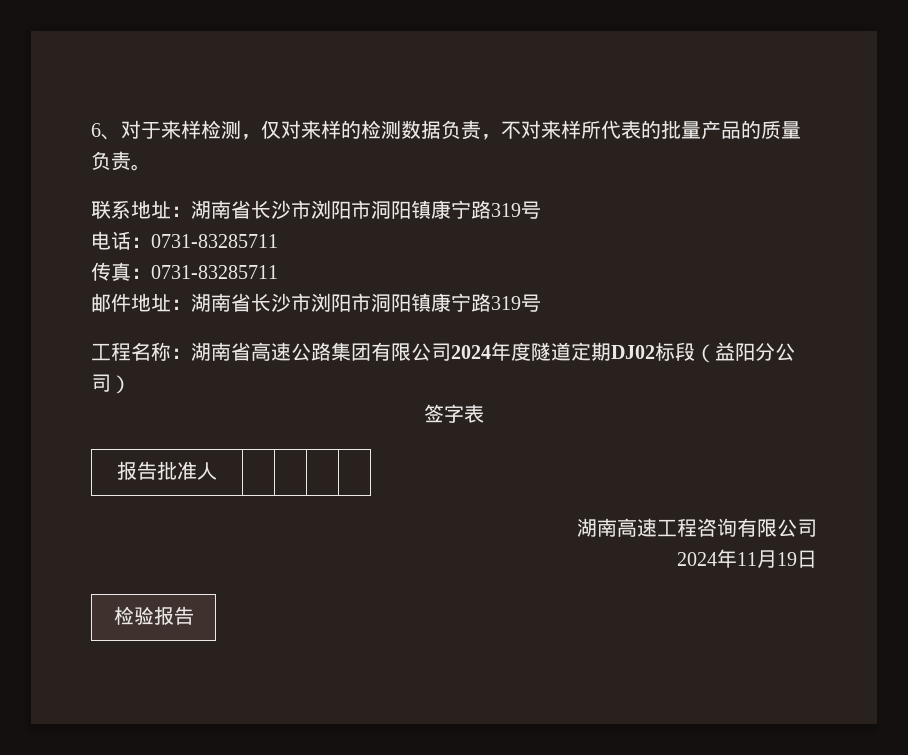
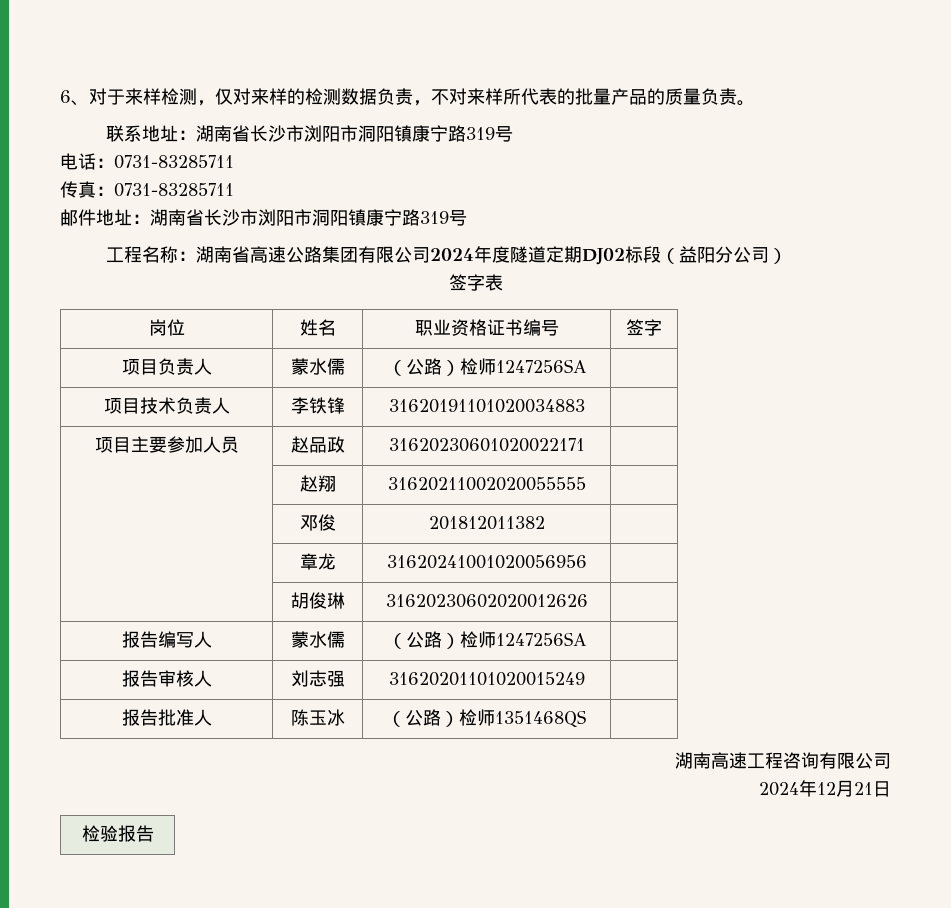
[117,461,217,480] 报告批准人 | | | -> [148,319,185,336] [299,319,336,336] [414,319,559,336] [626,319,662,336] [121,358,212,375] [290,358,345,375] [387,358,587,376] [103,397,230,414] [290,397,345,414] [388,399,585,413] [94,436,239,453] [290,436,345,453] [388,438,585,452] [299,475,336,492] [387,477,586,491] [299,514,336,531] [428,516,545,530] [299,553,336,570] [386,555,587,569] [290,592,345,609] [385,594,588,608] [121,631,212,648] [290,631,345,648] [387,631,587,649] [121,670,212,687] [290,670,345,687] [388,672,585,686] [121,709,212,726] [290,709,345,726] [387,709,586,728] 岗位 | 姓名 | 职业资格证书编号 | 签字 // 项目负责人 | 蒙水儒 | （公路）检师1247256SA | // 项目技术负责人 | 李铁锋 | 31620191101020034883 | // 项目主要参加人员 | 赵品政 | 31620230601020022171 | // | 赵翔 | 31620211002020055555 | // | 邓俊 | 201812011382 | // | 章龙 | 31620241001020056956 | // | 胡俊琳 | 31620230602020012626 | // 报告编写人 | 蒙水儒 | （公路）检师1247256SA | // 报告审核人 | 刘志强 | 31620201101020015249 | // 报告批准人 | 陈玉冰 | （公路）检师1351468QS
[737,550,797,568] 11月19 -> [817,780,873,797] 12月21

